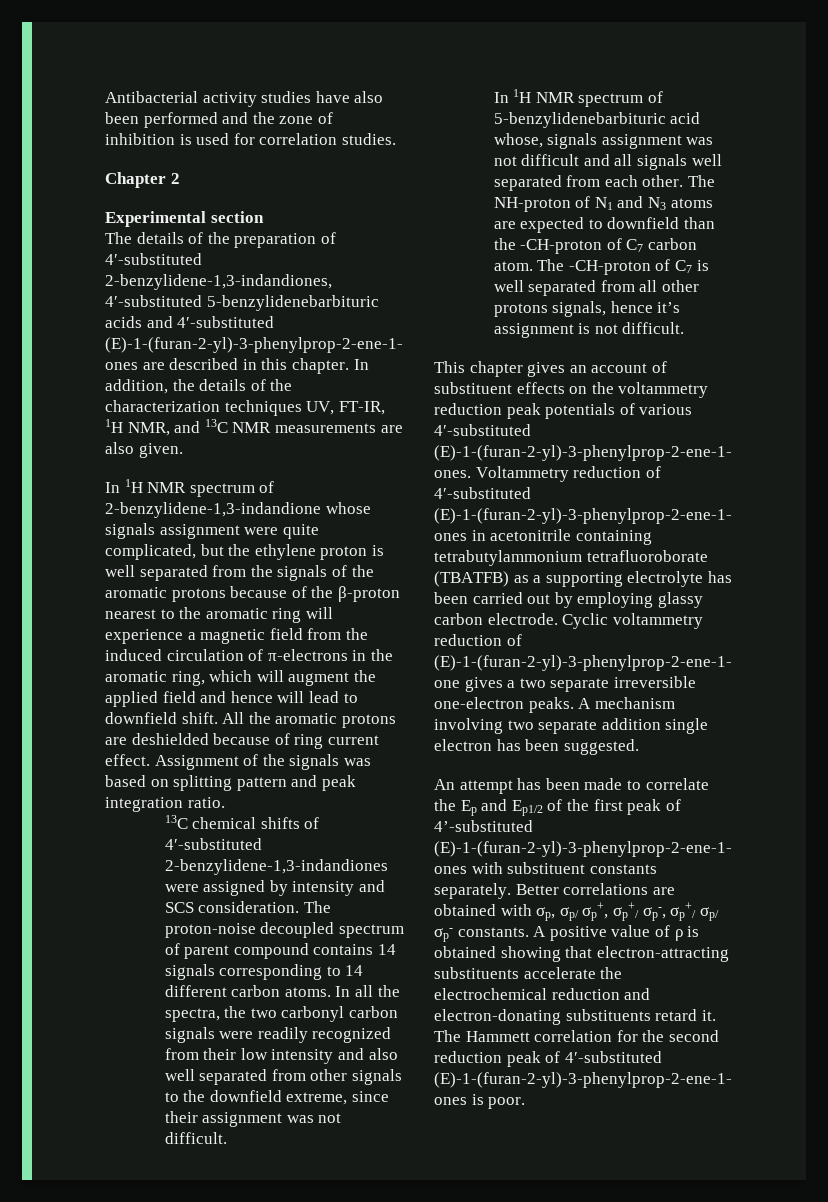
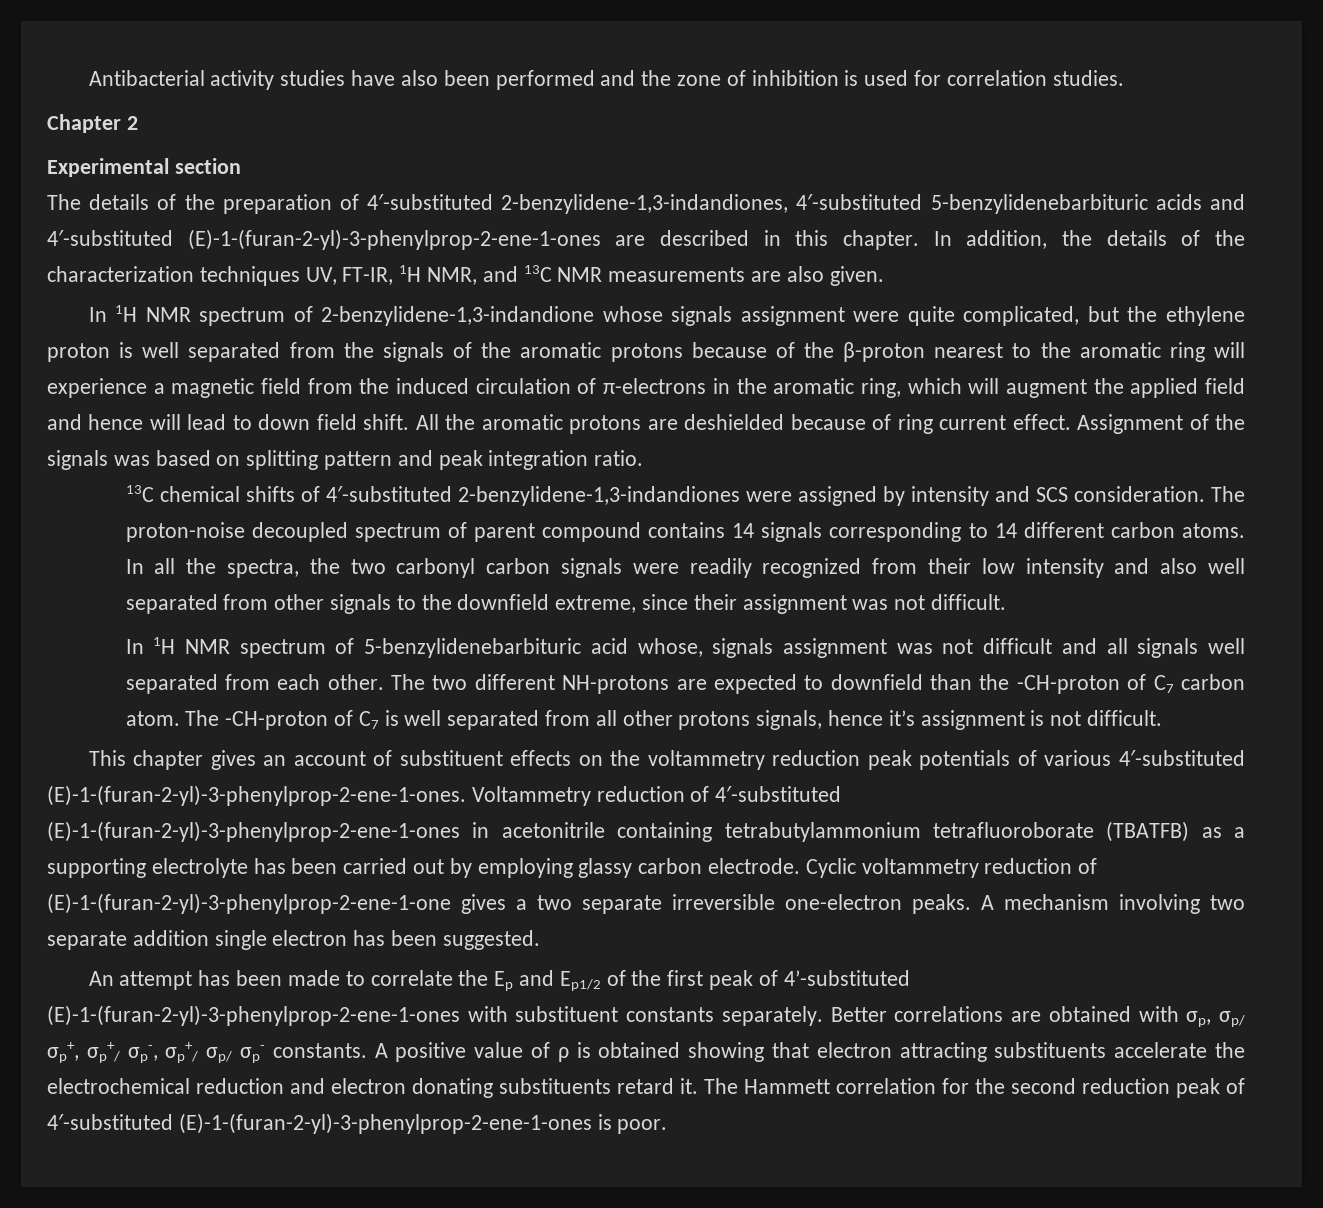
[105,712,177,724] downfield -> [258,414,357,430] down field
[493,196,713,212] NH-proton of N1 and N3 atoms -> [432,674,670,694] two different NH-protons
[596,946,729,962] electron-attracting -> [816,1042,987,1062] electron attracting
[434,1009,561,1025] electron-donating -> [331,1078,493,1098] electron donating

